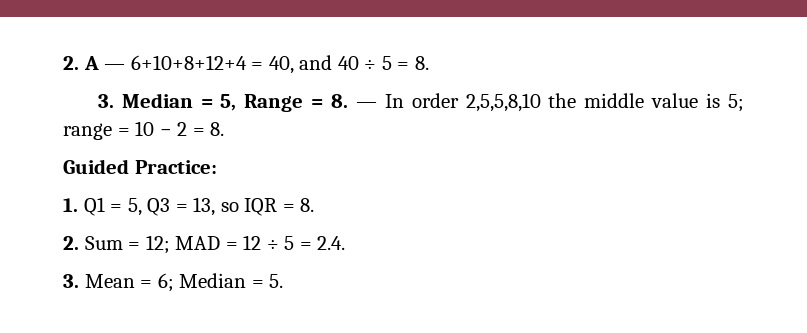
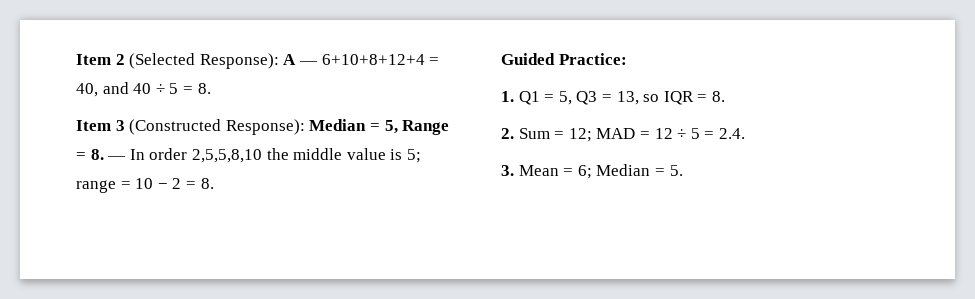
[63,56,79,70] 2. -> [76,53,279,69] Item 2 (Selected Response):
[97,94,114,108] 3. -> [76,119,305,135] Item 3 (Constructed Response):

